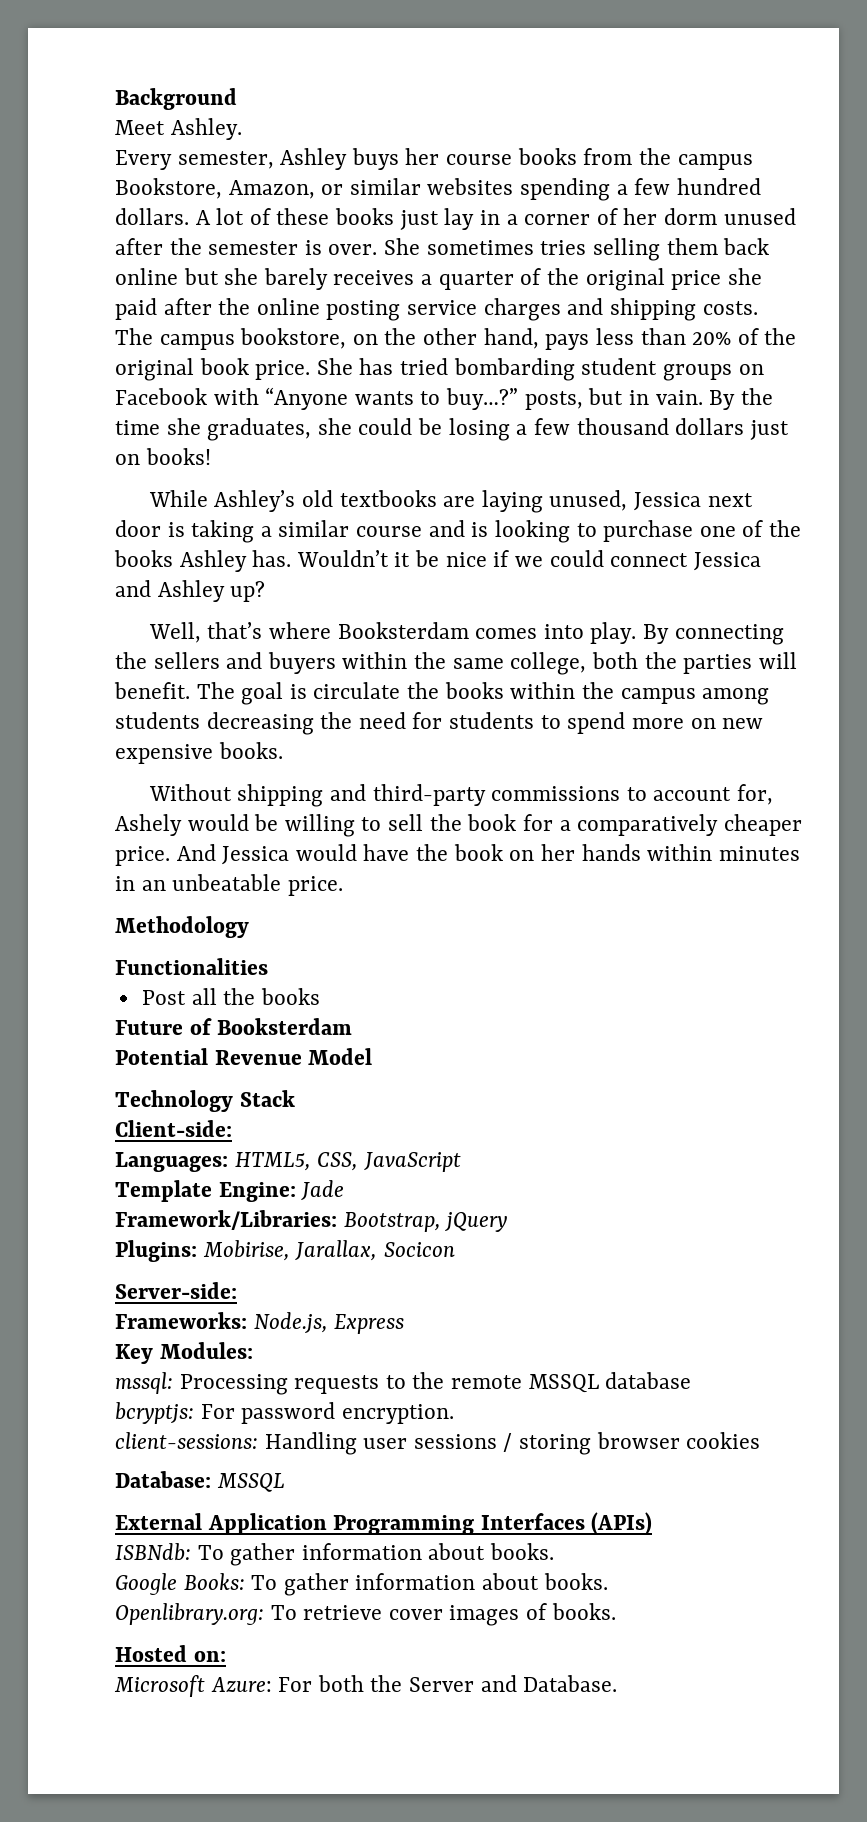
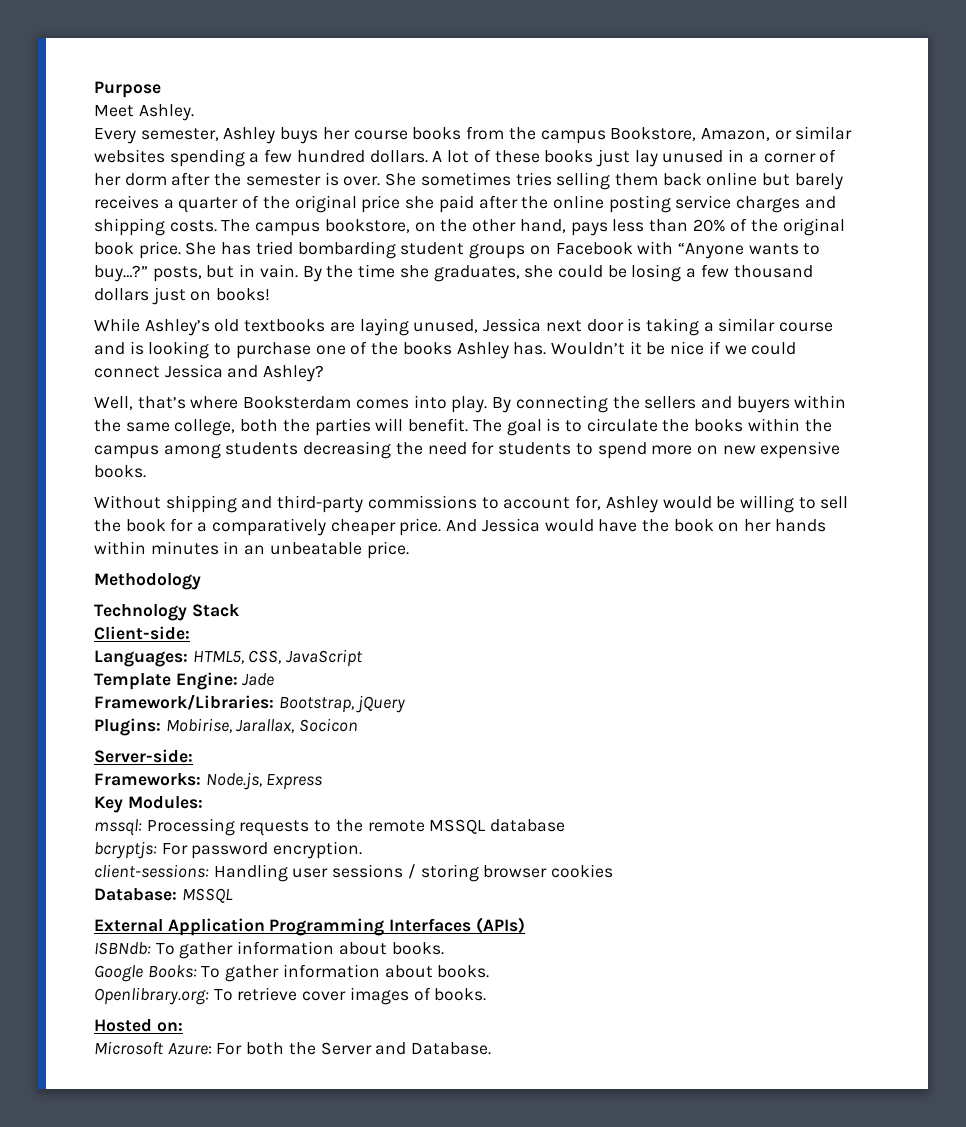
[115,88,237,110] Background -> [94,81,161,98] Purpose
(475, 219) none -> [662,150,724,163] unused
[723,208,796,225] unused -> (167, 179) none
[224,268,259,285] she -> (791, 179) none
[157,580,266,602] Ashley up? -> [263,365,325,382] Ashley?
(307, 691) none -> [564,420,582,432] to
[115,814,182,836] Ashely -> [605,496,658,513] Ashley
[115,958,268,975] [141,988,320,1005] [115,1018,353,1035] [115,1048,373,1065] // Functionalities // Post all the books // Future of Booksterdam // Potential Revenue Model -> (201, 581) none

